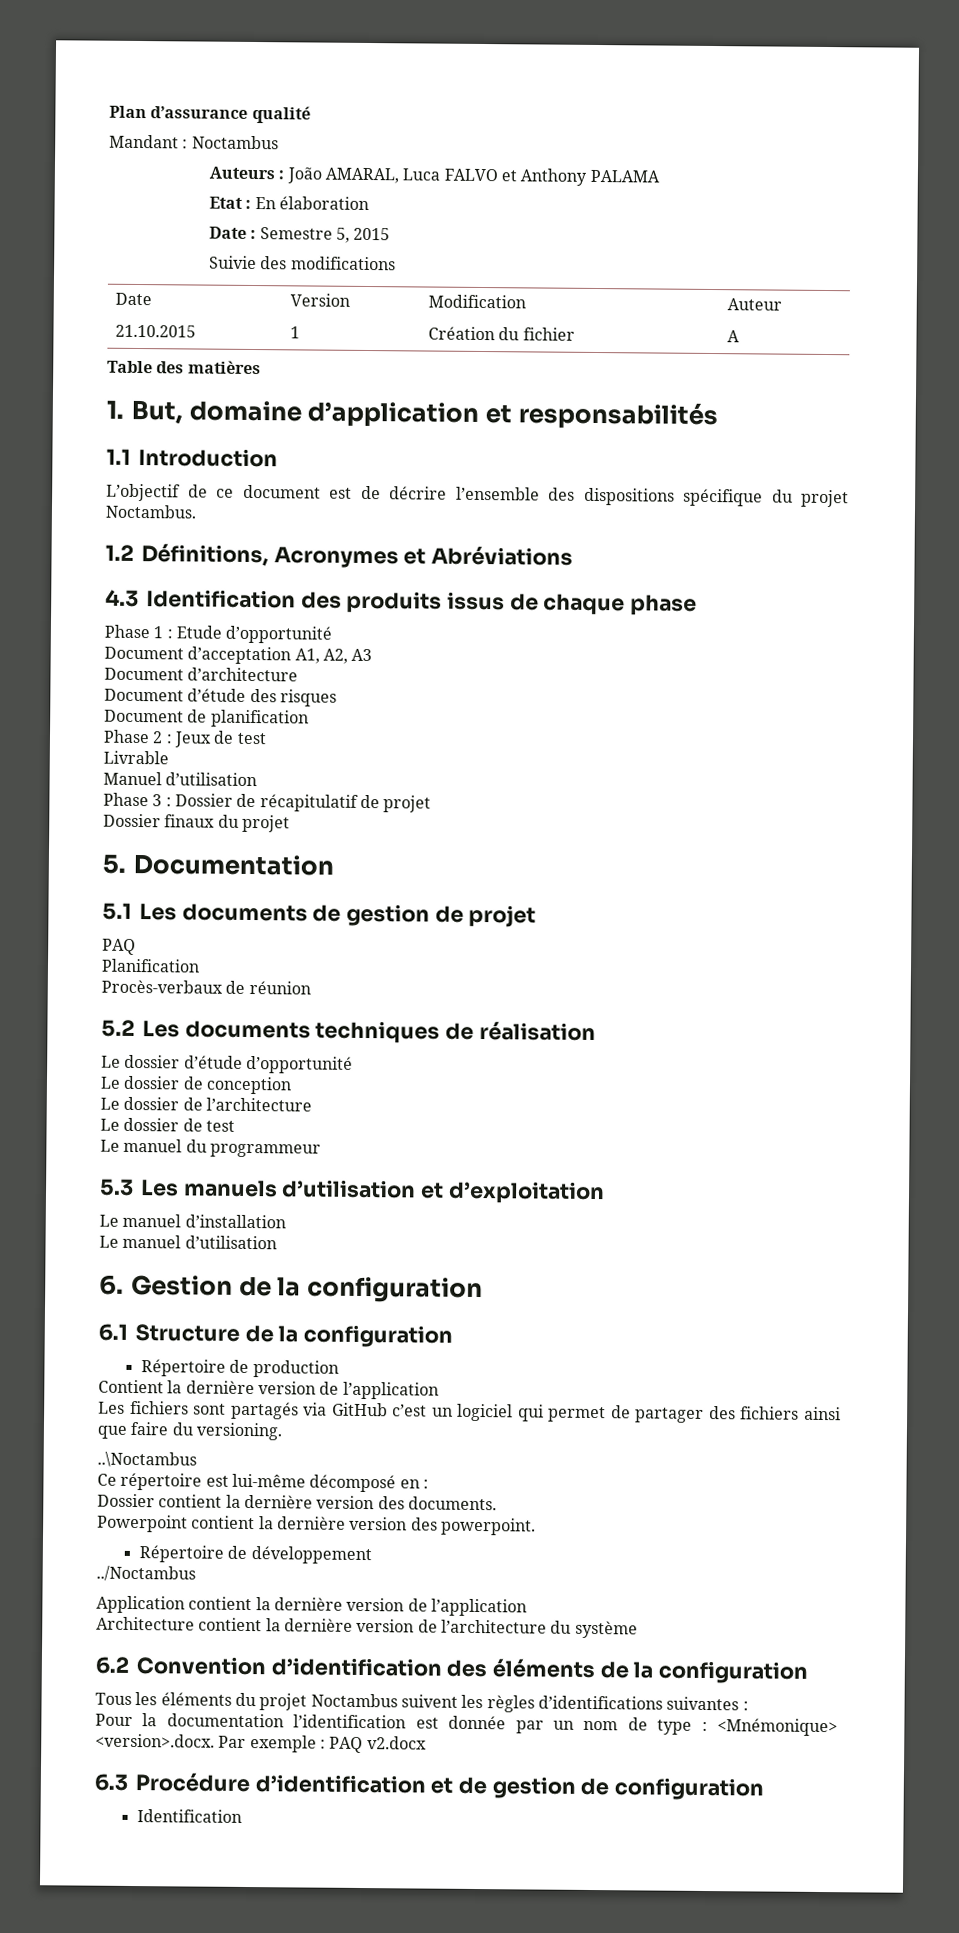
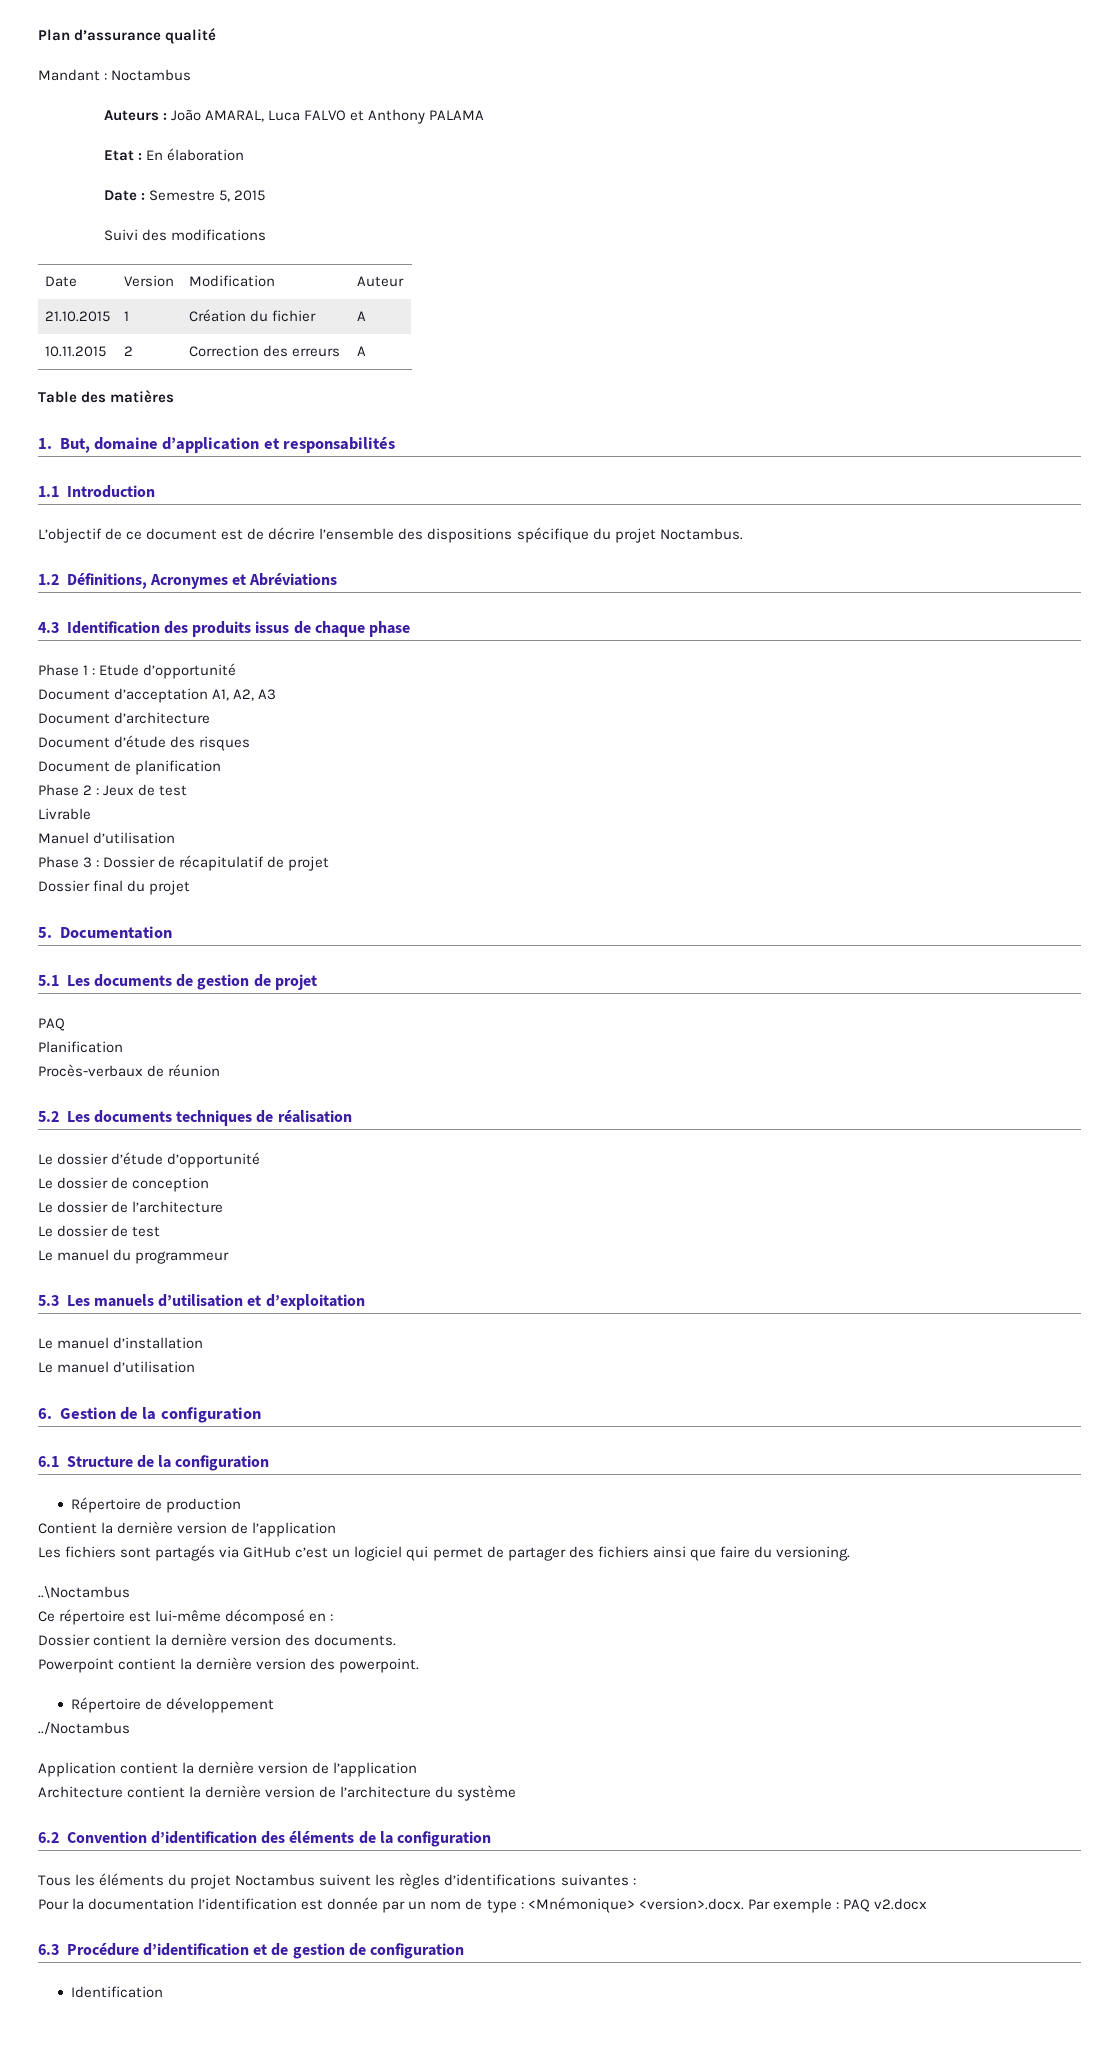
[209,255,258,270] Suivie -> [104,229,139,241] Suivi
(741, 336) none -> [44,346,106,357] [123,346,133,356] [188,345,340,357] [356,346,366,356] // 10.11.2015 | 2 | Correction des erreurs | A
[164,814,216,828] finaux -> [93,880,124,892] final

